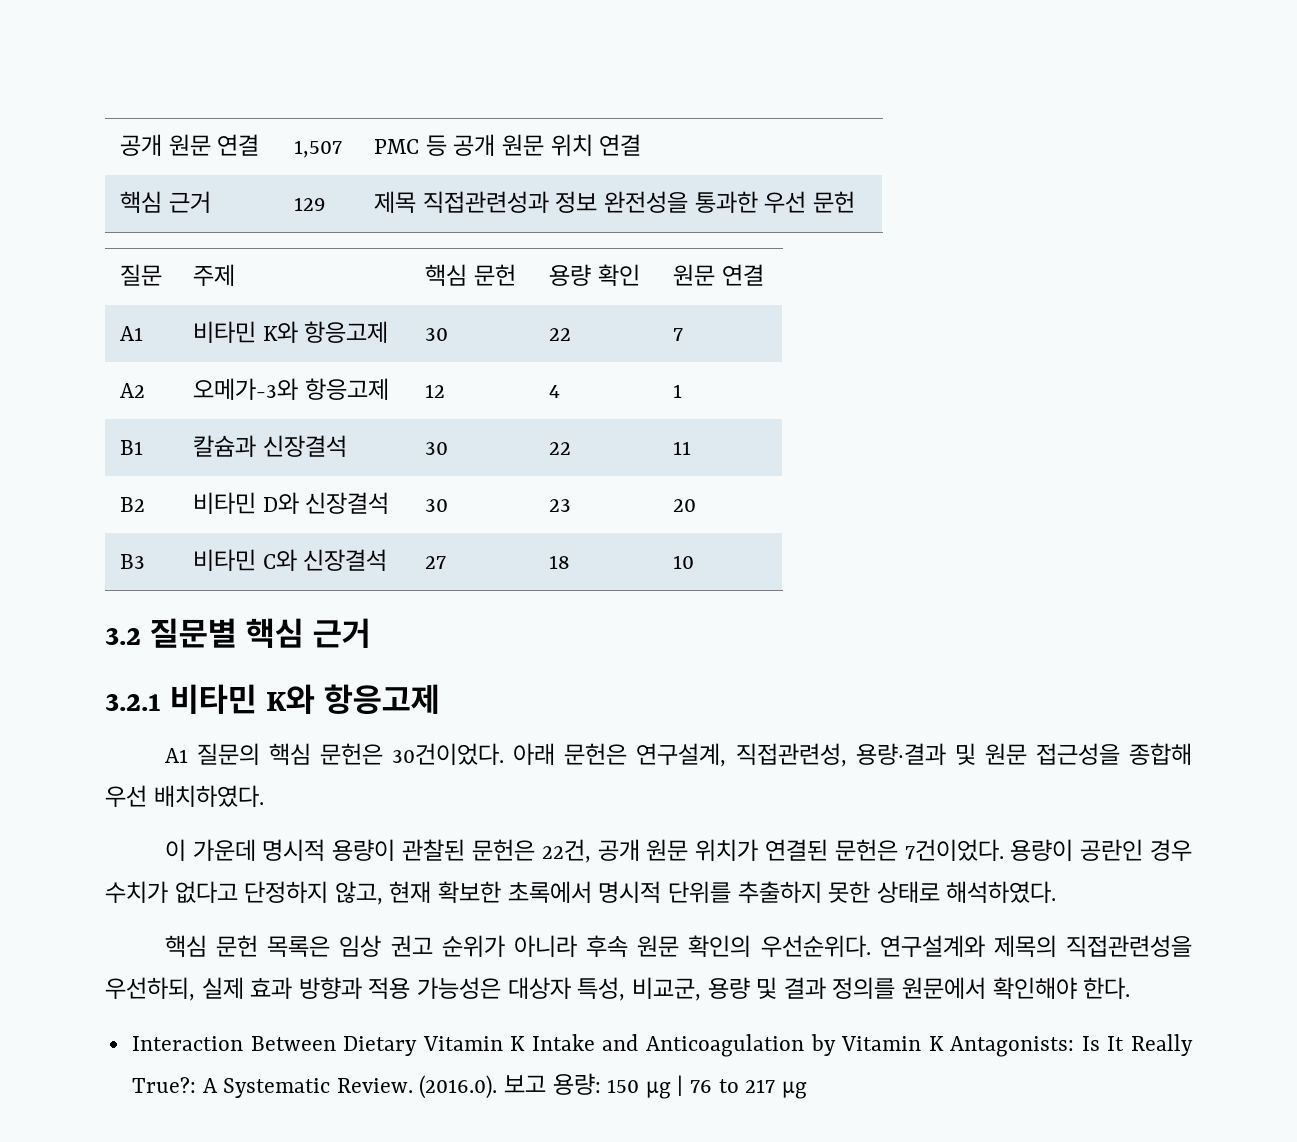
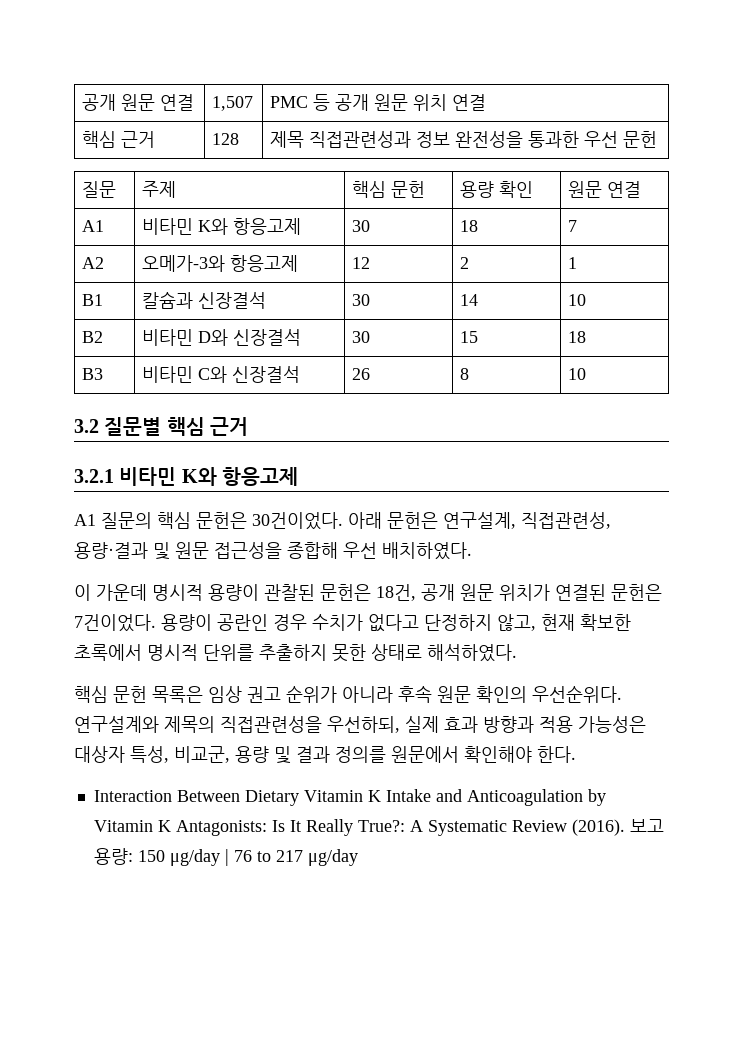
[294,197,327,211] 129 -> [211,133,239,145] 128
[549,328,572,341] 22 -> [459,220,478,232] 18
[549,385,561,398] 4 -> [459,257,469,269] 2
[549,442,572,455] [673,441,692,455] 22 | 11 -> [459,294,478,306] [567,294,586,306] 14 | 10
[549,499,572,512] [673,499,697,512] 23 | 20 -> [459,331,478,343] [567,331,586,343] 15 | 18
[425,556,447,569] [549,555,571,569] 27 | 18 -> [351,368,370,380] [459,368,469,380] 26 | 8
[541,839,591,863] 22건, -> [376,584,416,601] 18건,
[336,1075,498,1099] Review. (2016.0). -> [511,819,625,836] Review (2016).
[645,1081,671,1099] μg -> [169,849,220,866] μg/day
[781,1081,807,1099] μg -> [307,849,358,866] μg/day

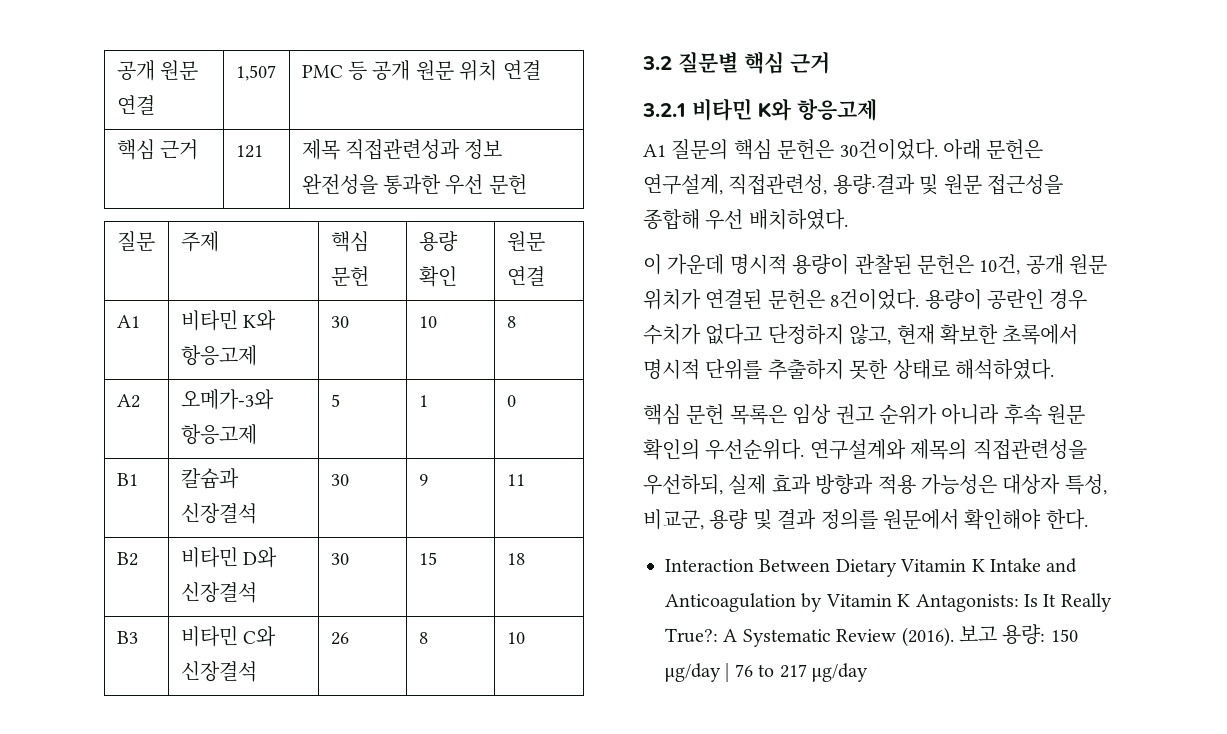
[211,133,239,145] 128 -> [235,145,263,158] 121
[459,220,478,232] [567,220,577,232] 18 | 7 -> [418,316,437,328] [506,316,516,328] 10 | 8
[351,257,370,269] [459,257,469,269] [567,257,577,269] 12 | 2 | 1 -> [330,394,340,407] [418,395,428,407] [506,395,516,407] 5 | 1 | 0
[459,294,478,306] [567,294,586,306] 14 | 10 -> [418,474,428,486] [506,474,525,486] 9 | 11
[376,584,416,601] 18건, -> [979,254,1021,275] 10건,
[74,614,156,632] 7건이었다. -> [830,289,920,310] 8건이었다.

